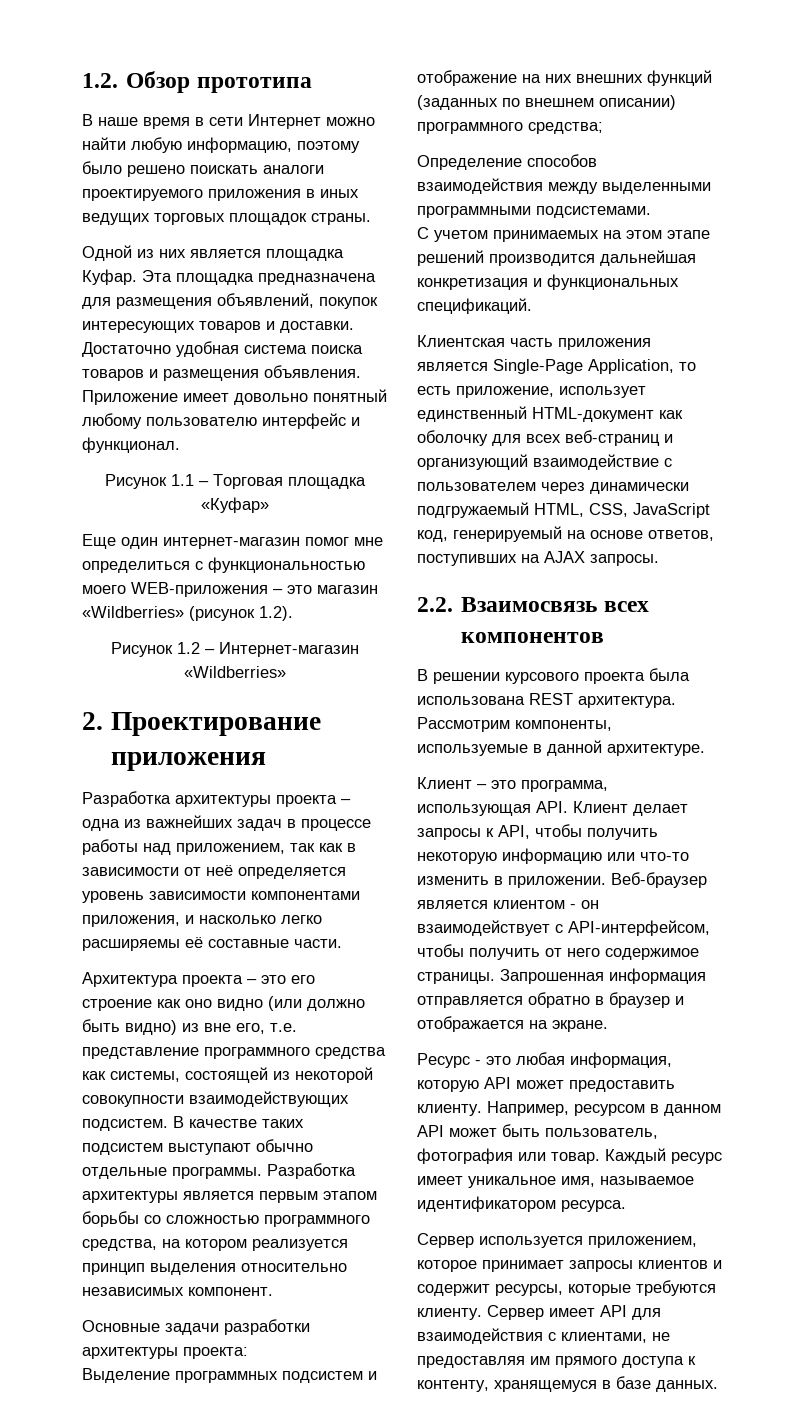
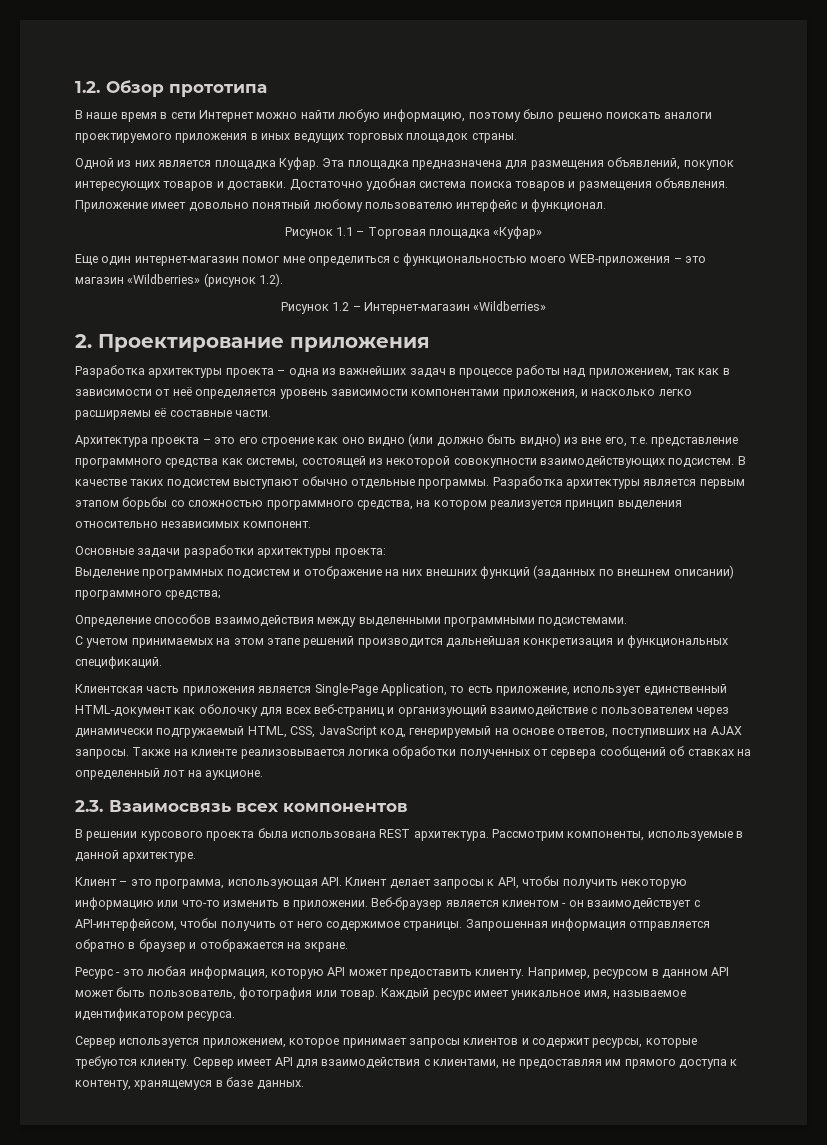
[417,597,453,612] // 2.2. -> [132,746,751,759] [75,768,264,780] [75,800,103,812] Также на клиенте реализовывается логика обработки полученных от сервера сообщений об ставках на определенный лот на аукционе. // 2.3.

